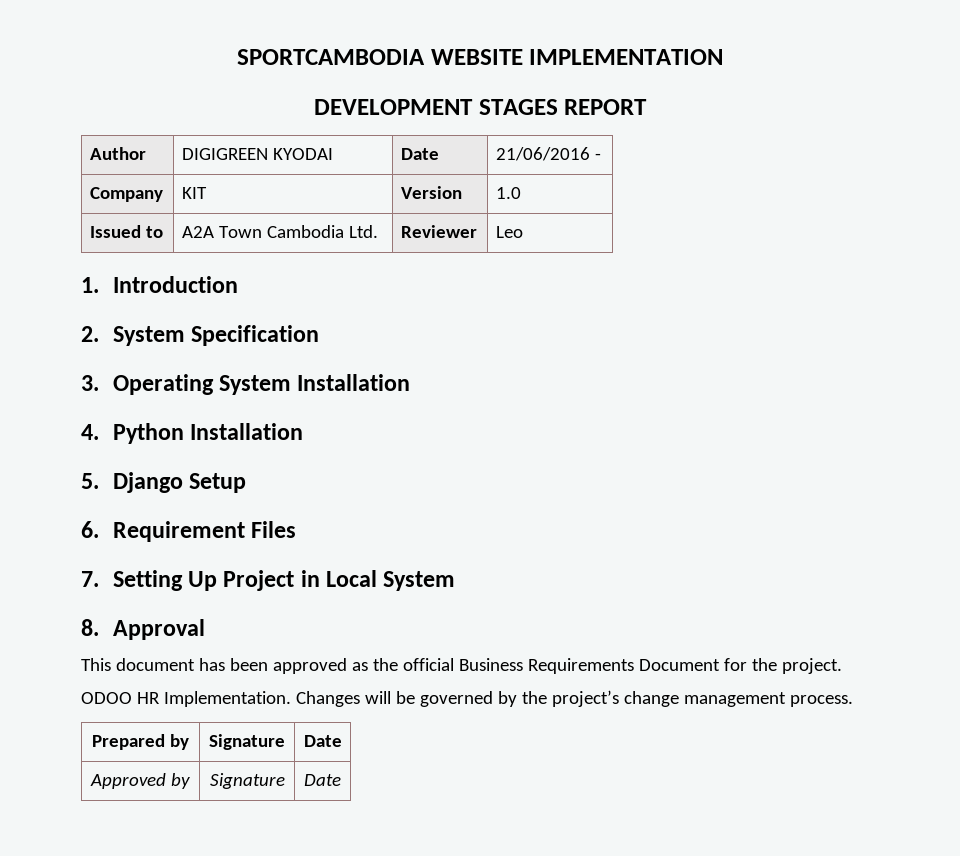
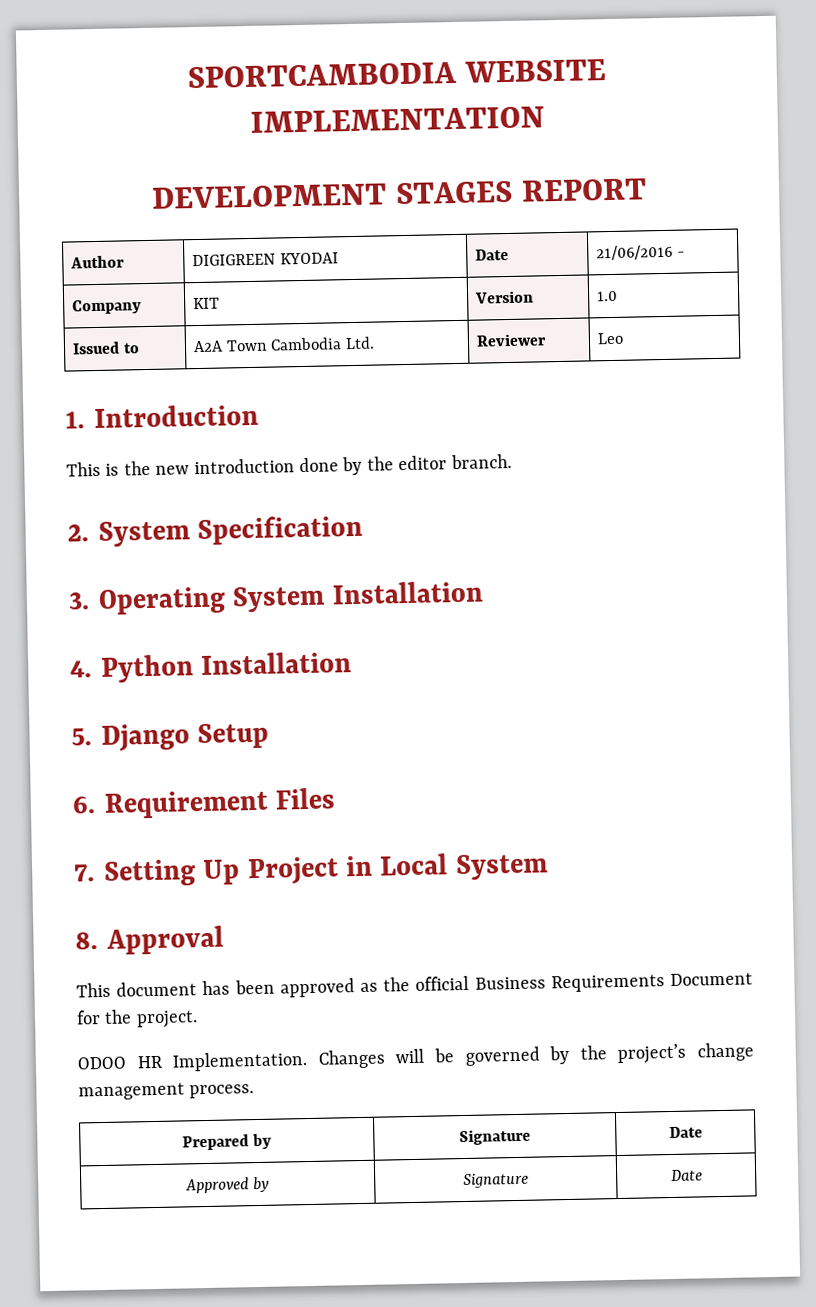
(238, 284) none -> [66,453,512,477] // This is the new introduction done by the editor branch.

